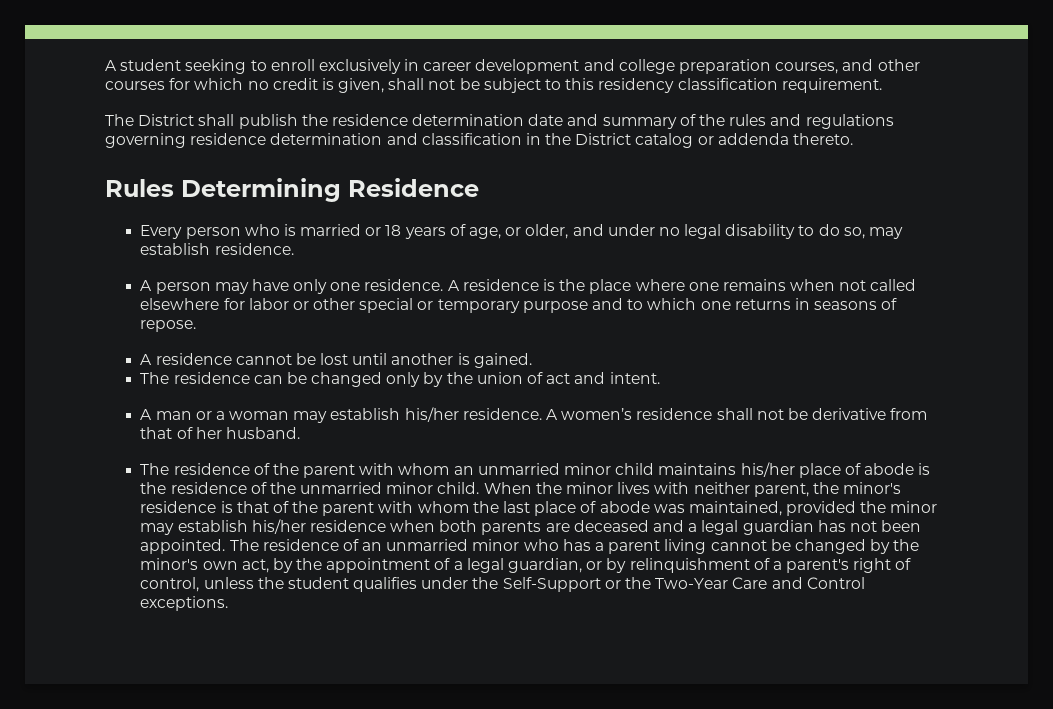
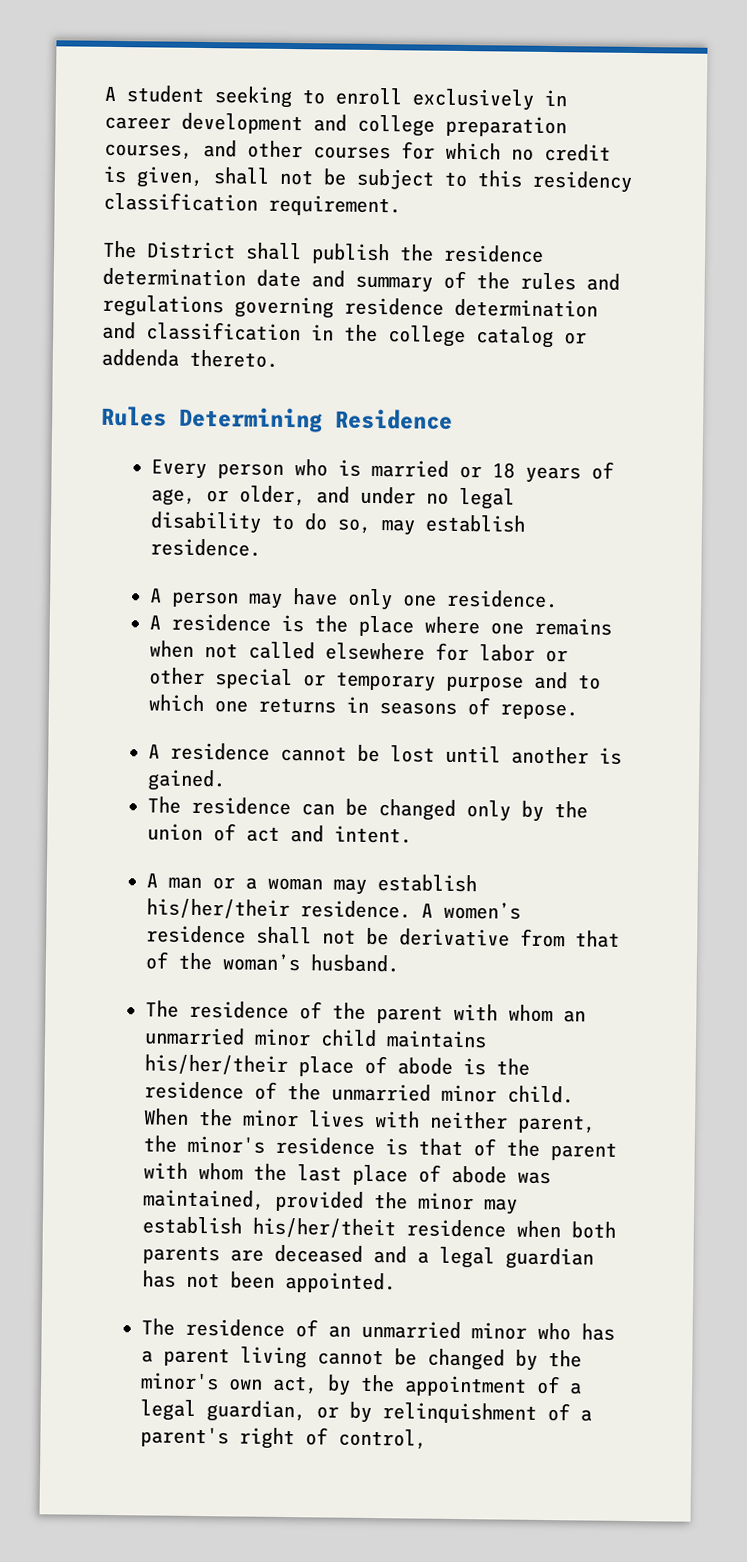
[575,133,632,145] District -> [388,325,466,348] college
(444, 285) none -> (559, 599) //
[404,407,459,422] his/her -> [146,898,291,920] his/her/their
[195,427,222,439] her -> [178,952,302,972] the woman’s
[740,462,795,477] his/her -> [144,1054,289,1076] his/her/their
[251,519,306,534] his/her -> [252,1217,397,1239] his/her/theit
(226, 546) none -> (397, 1283) //
[203,577,865,592] [140,596,229,611] unless the student qualifies under the Self-Support or the Two-Year Care and Control exceptions. -> (428, 1439) none

